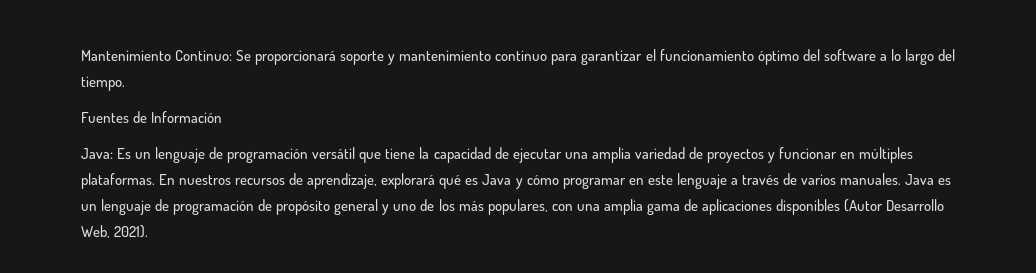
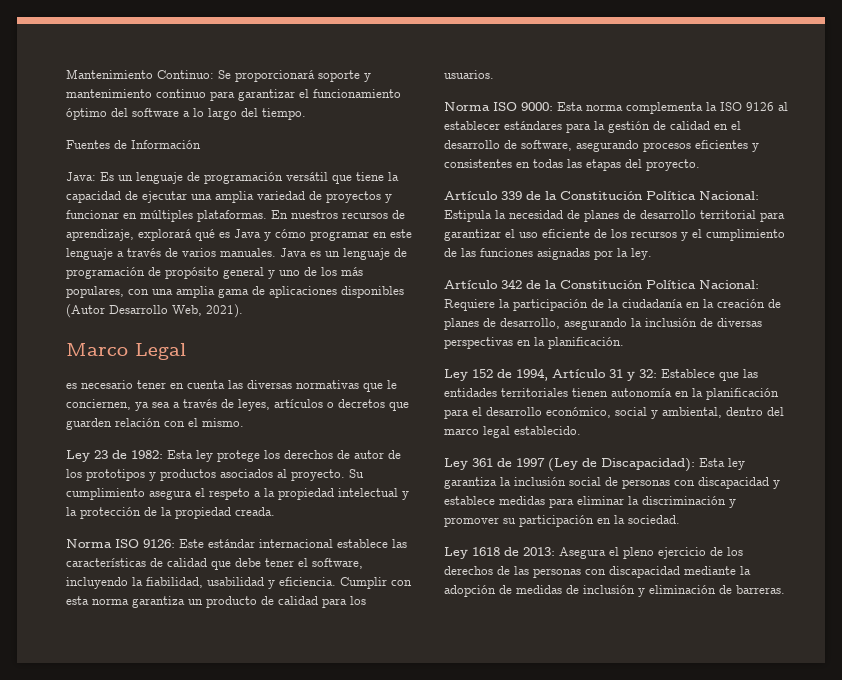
(149, 231) none -> [66,343,186,360] [66,380,397,392] [66,399,409,411] [66,418,244,430] [66,450,401,462] [66,469,364,481] [66,488,409,500] [66,507,275,519] [66,539,407,548] [66,558,363,570] [66,577,412,589] [66,596,366,608] [444,70,494,79] [444,102,788,114] [444,121,741,133] [444,140,759,152] [444,159,700,171] [444,191,759,200] [444,210,785,222] [444,229,785,241] [444,248,652,260] [444,279,759,289] [444,299,781,311] [444,318,762,330] [444,337,624,349] [444,368,758,381] [444,388,779,400] [444,407,784,419] [444,426,581,438] [444,458,745,472] [444,477,780,489] [444,496,736,508] [444,515,680,527] [444,547,743,559] [444,566,751,578] [444,585,785,597] // Marco Legal // es necesario tener en cuenta las diversas normativas que le conciernen, ya sea a través de leyes, artículos o decretos que guarden relación con el mismo. // Ley 23 de 1982: Esta ley protege los derechos de autor de los prototipos y productos asociados al proyecto. Su cumplimiento asegura el respeto a la propiedad intelectual y la protección de la propiedad creada. // Norma ISO 9126: Este estándar internacional establece las características de calidad que debe tener el software, incluyendo la fiabilidad, usabilidad y eficiencia. Cumplir con esta norma garantiza un producto de calidad para los usuarios. // Norma ISO 9000: Esta norma complementa la ISO 9126 al establecer estándares para la gestión de calidad en el desarrollo de software, asegurando procesos eficientes y consistentes en todas las etapas del proyecto. // Artículo 339 de la Constitución Política Nacional: Estipula la necesidad de planes de desarrollo territorial para garantizar el uso eficiente de los recursos y el cumplimiento de las funciones asignadas por la ley. // Artículo 342 de la Constitución Política Nacional: Requiere la participación de la ciudadanía en la creación de planes de desarrollo, asegurando la inclusión de diversas perspectivas en la planificación. // Ley 152 de 1994, Artículo 31 y 32: Establece que las entidades territoriales tienen autonomía en la planificación para el desarrollo económico, social y ambiental, dentro del marco legal establecido. // Ley 361 de 1997 (Ley de Discapacidad): Esta ley garantiza la inclusión social de personas con discapacidad y establece medidas para eliminar la discriminación y promover su participación en la sociedad. // Ley 1618 de 2013: Asegura el pleno ejercicio de los derechos de las personas con discapacidad mediante la adopción de medidas de inclusión y eliminación de barreras.

